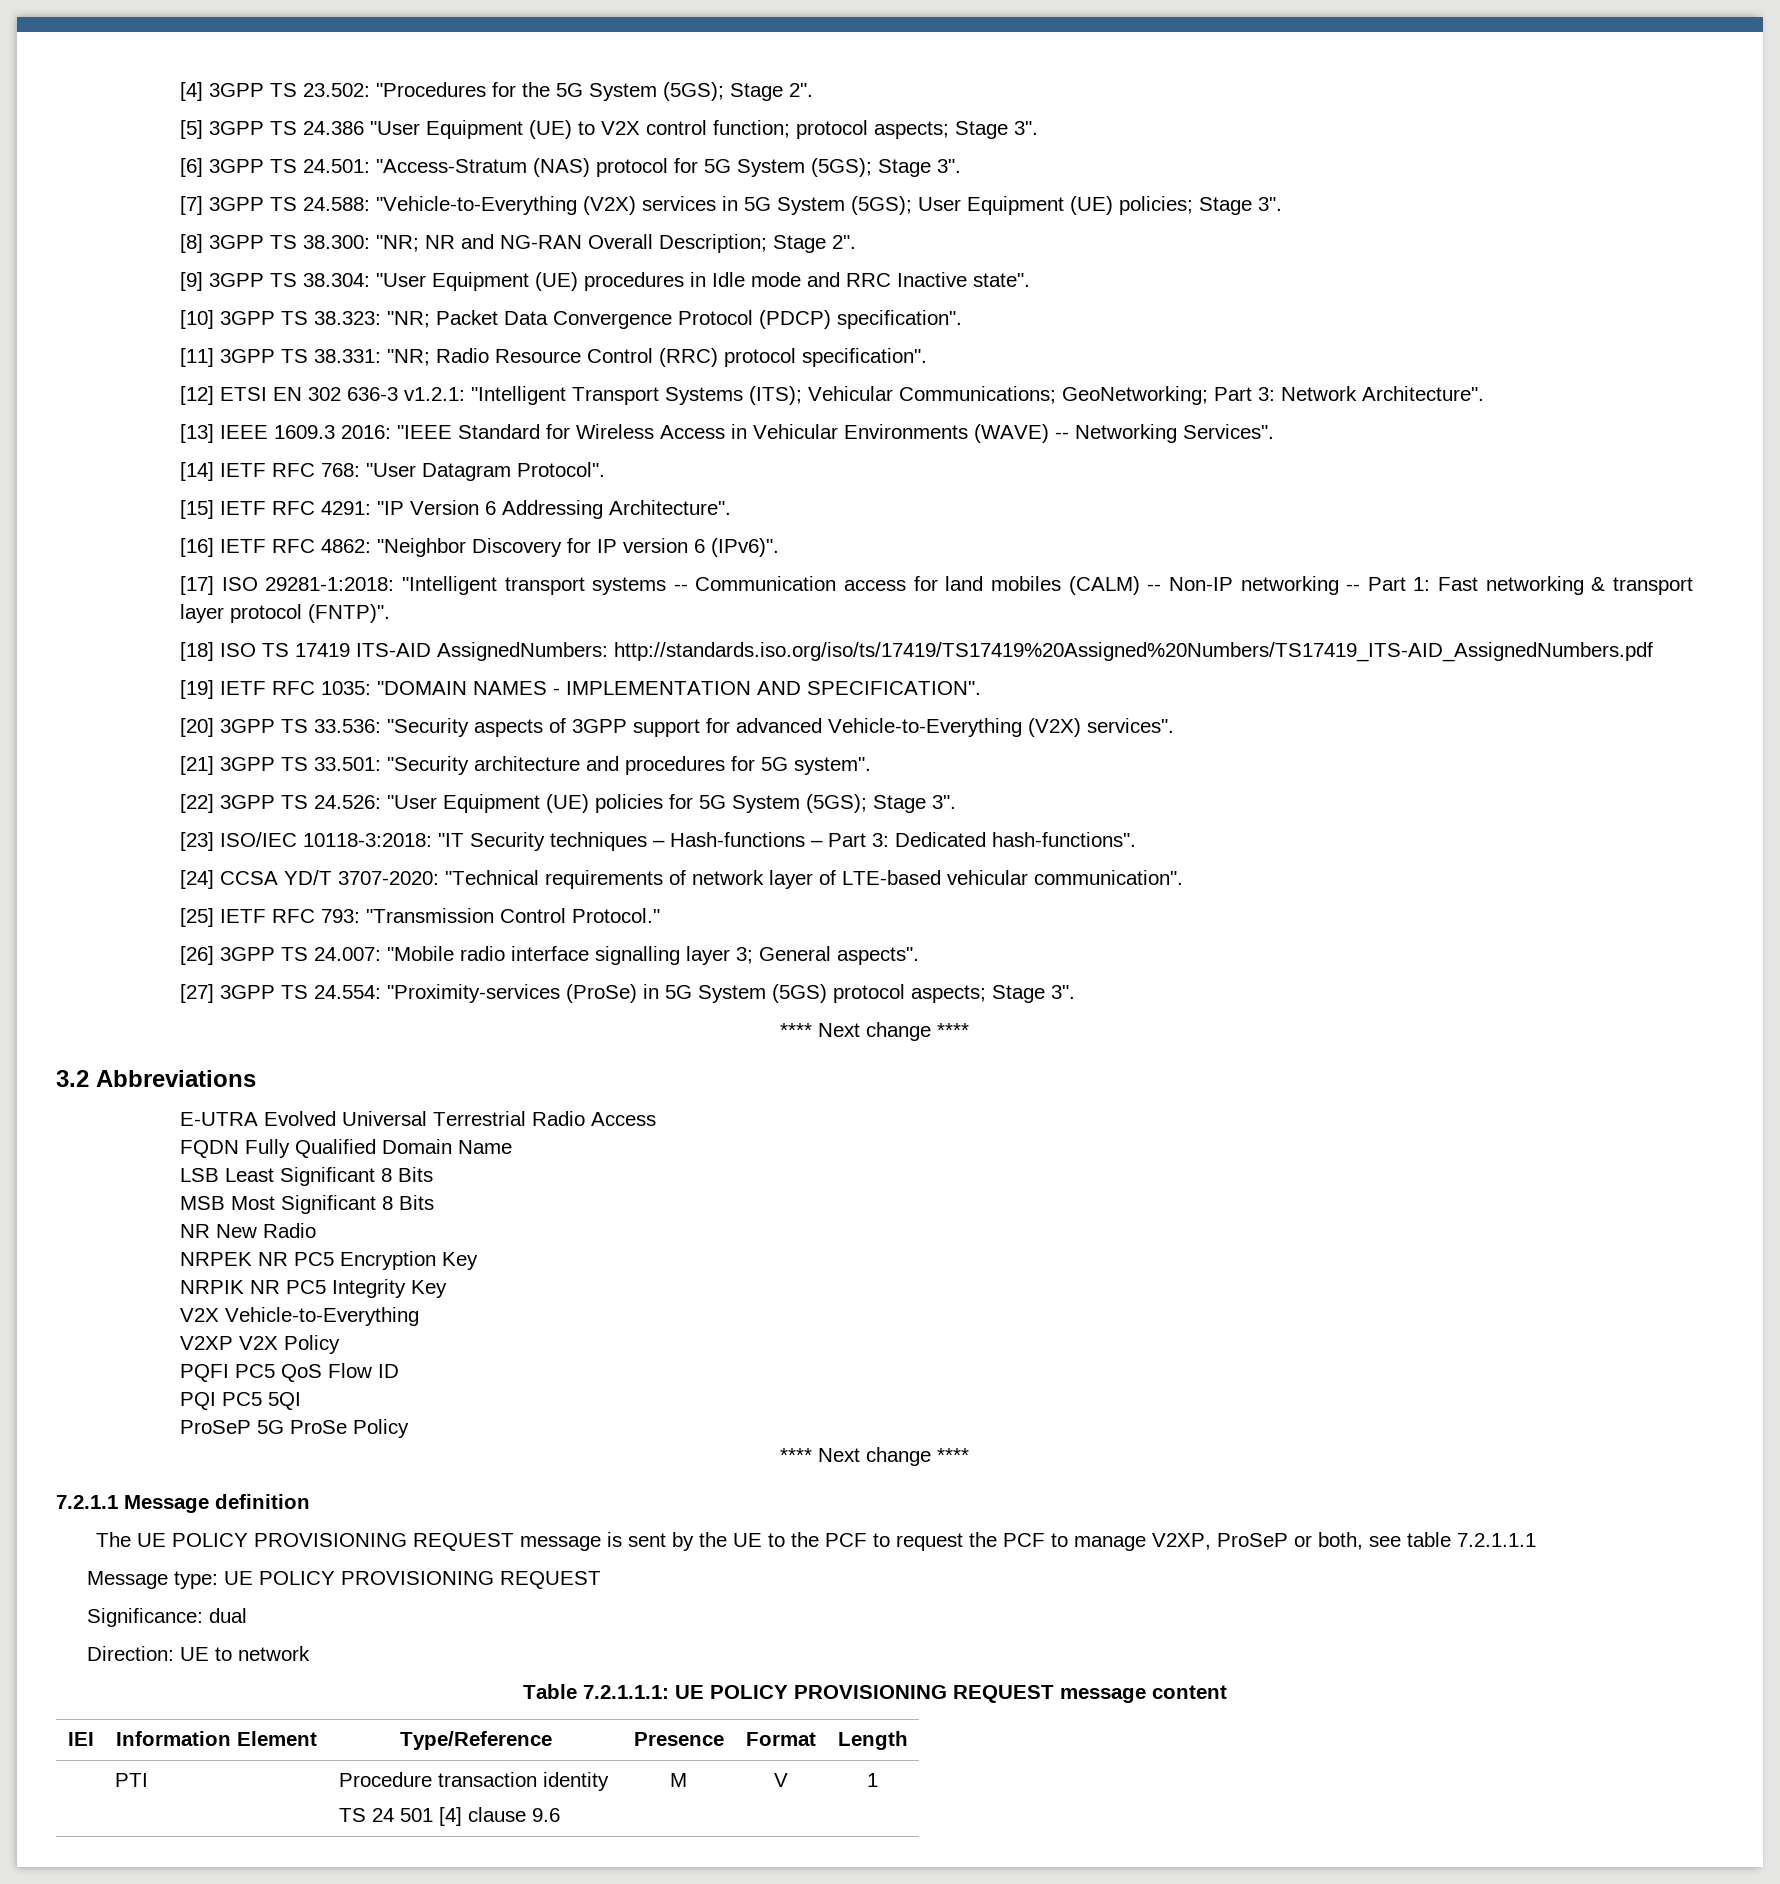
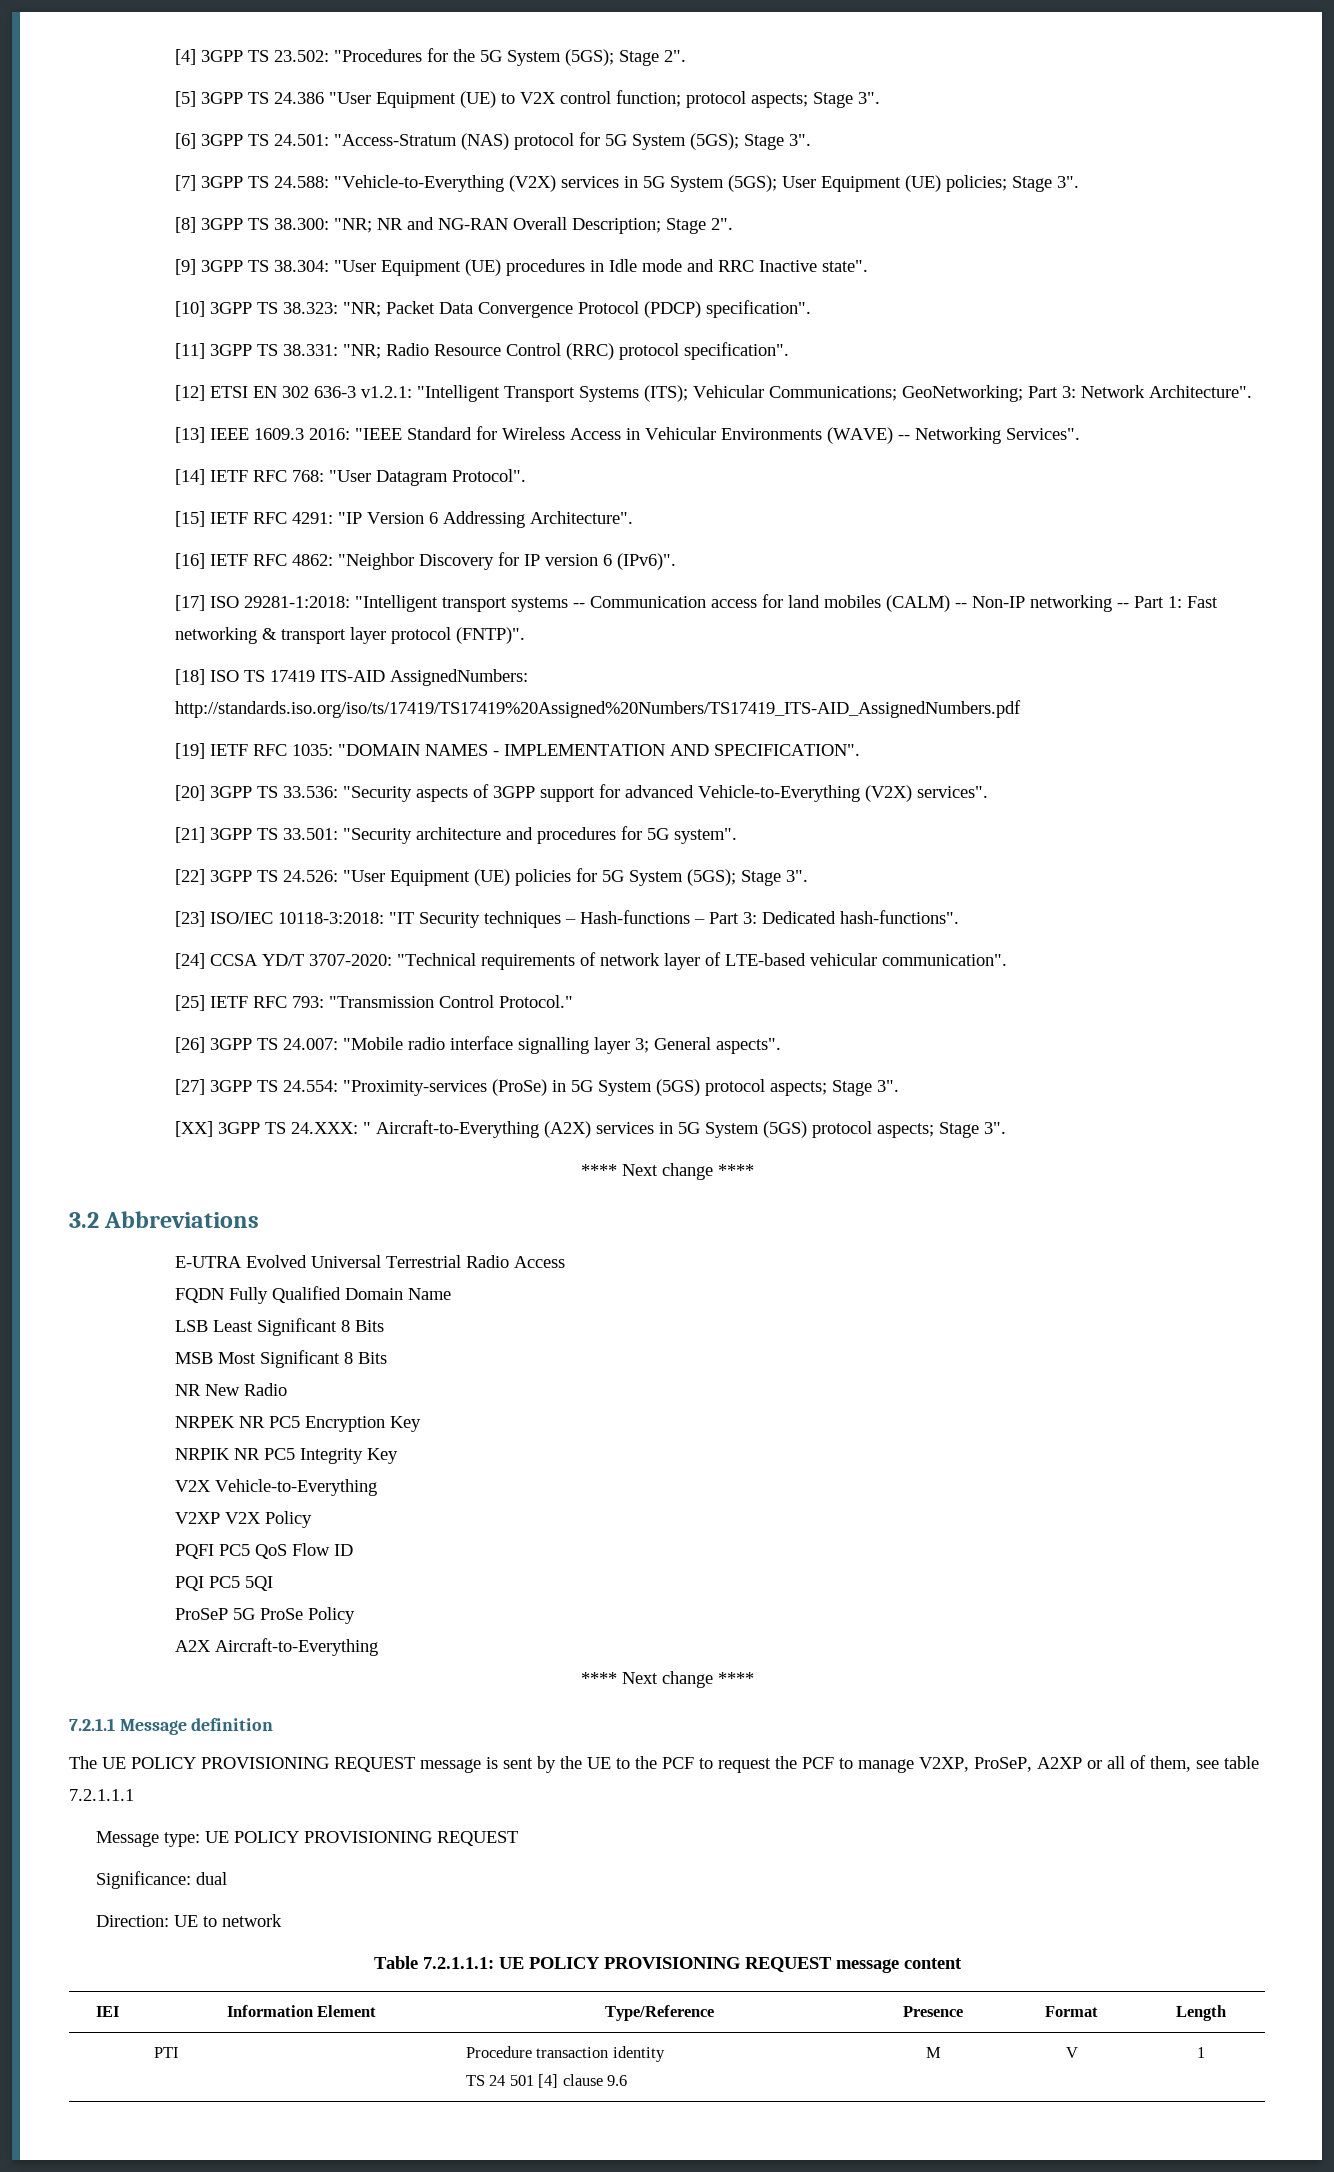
(1075, 992) none -> [175,1120,1007,1138] // [XX] 3GPP TS 24.XXX: " Aircraft-to-Everything (A2X) services in 5G System (5GS) protocol aspects; Stage 3".
(409, 1428) none -> [175,1638,379,1656] // A2X Aircraft-to-Everything
[1216,1532,1363,1550] ProSeP or both, -> [974,1755,1191,1772] ProSeP, A2XP or all of them,

